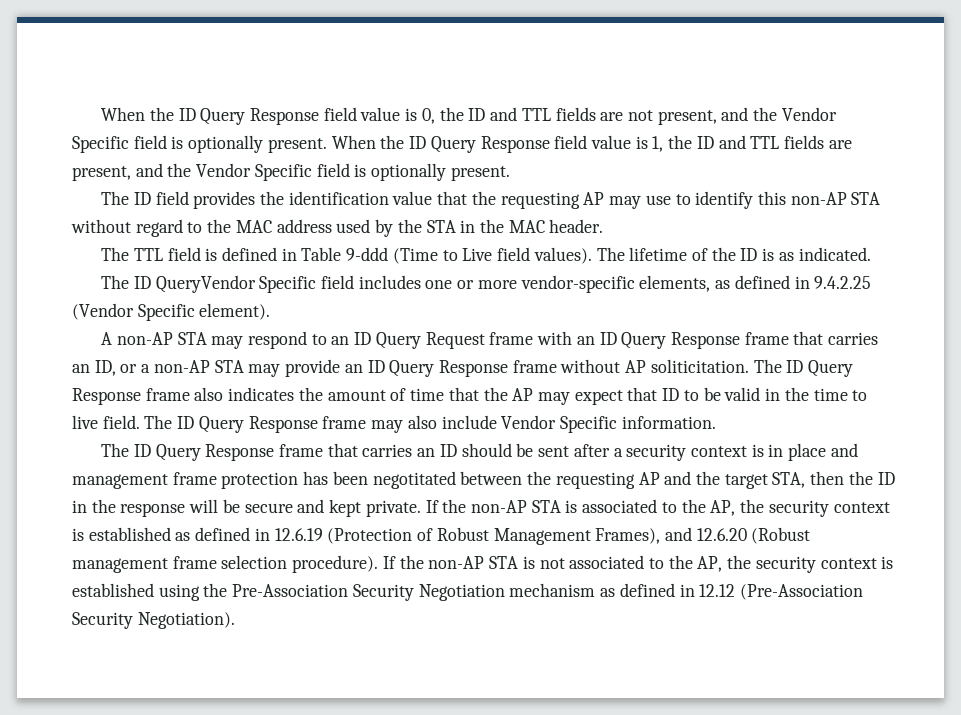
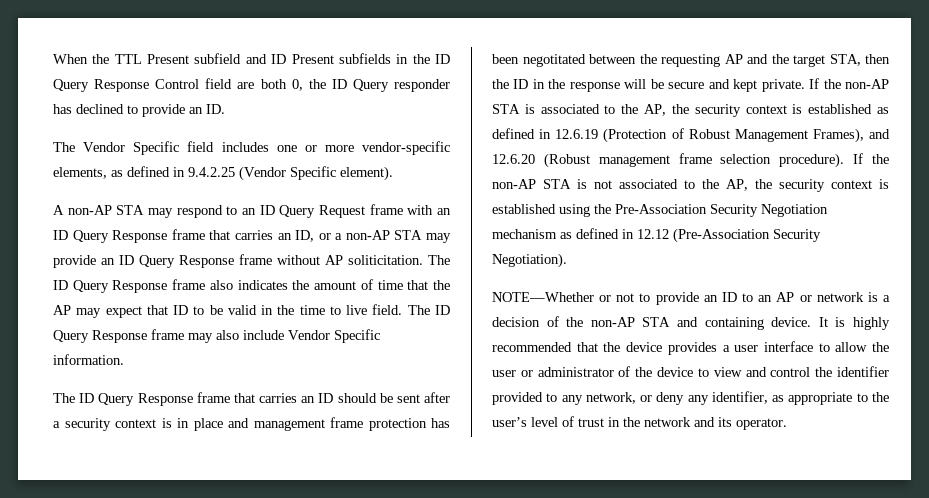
[101,107,837,125] [72,135,852,153] [72,163,510,181] [101,191,881,209] [71,219,604,237] [101,247,871,264] [101,275,256,293] When the ID Query Response field value is 0, the ID and TTL fields are not present, and the Vendor Specific field is optionally present. When the ID Query Response field value is 1, the ID and TTL fields are present, and the Vendor Specific field is optionally present. // The ID field provides the identification value that the requesting AP may use to identify this non-AP STA without regard to the MAC address used by the STA in the MAC header. // The TTL field is defined in Table 9-ddd (Time to Live field values). The lifetime of the ID is as indicated. // The ID QueryVendor -> [53,53,451,64] [53,78,450,92] [53,104,225,117] [53,142,126,152] When the TTL Present subfield and ID Present subfields in the ID Query Response Control field are both 0, the ID Query responder has declined to provide an ID. // The Vendor
(235, 620) none -> [492,292,890,305] [492,316,890,330] [492,341,889,355] [492,366,889,377] [492,391,889,405] [492,416,787,430] // NOTE—Whether or not to provide an ID to an AP or network is a decision of the non-AP STA and containing device. It is highly recommended that the device provides a user interface to allow the user or administrator of the device to view and control the identifier provided to any network, or deny any identifier, as appropriate to the user’s level of trust in the network and its operator.

